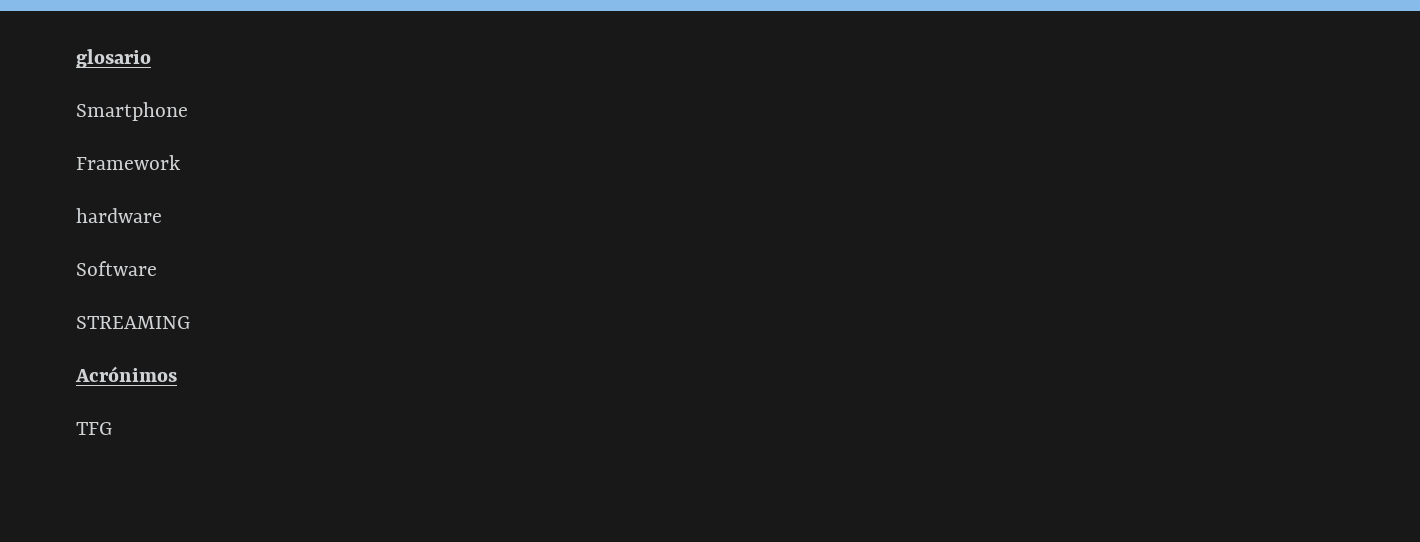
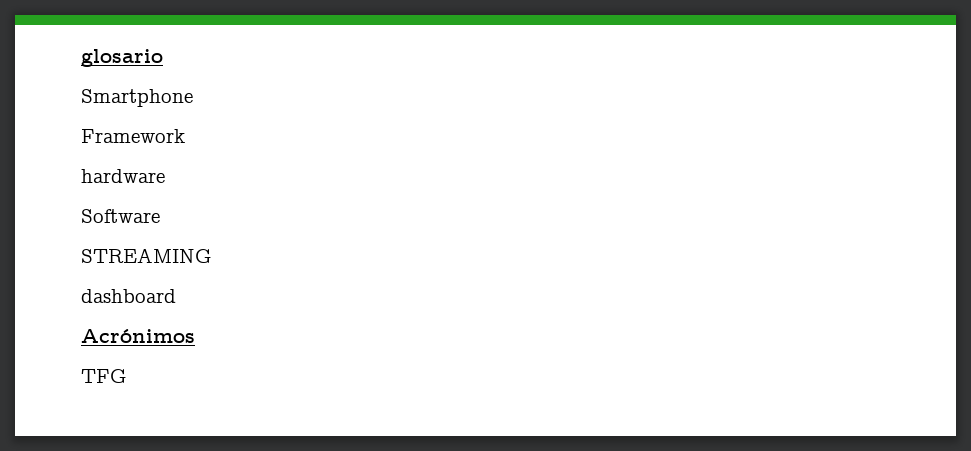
(190, 322) none -> [81,289,176,303] // dashboard

